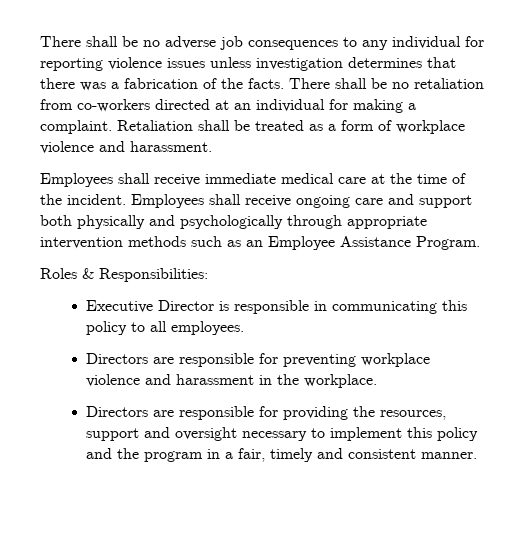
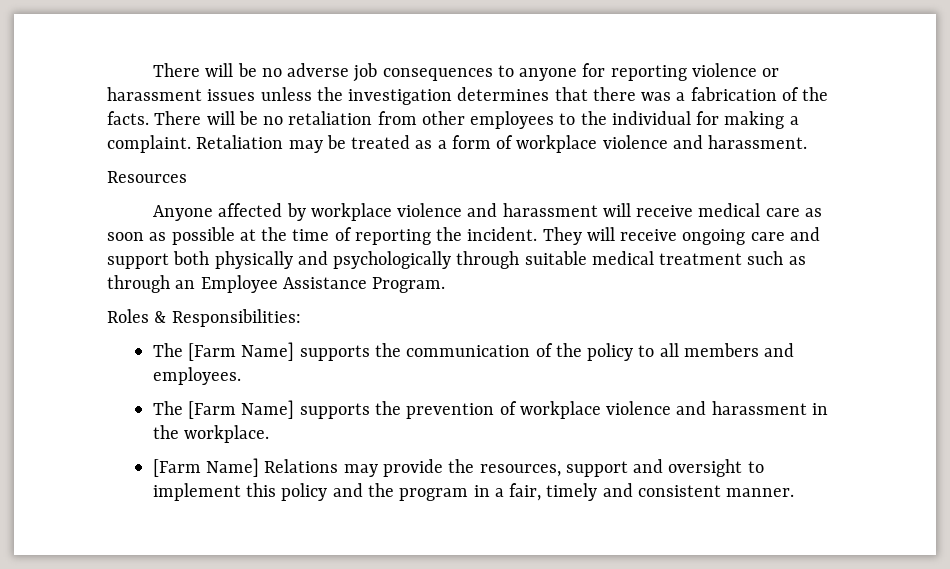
[40,36,118,47] There shall -> [153,63,234,77] There will
[362,36,461,50] any individual -> [519,68,578,81] anyone
(162, 63) none -> [762,68,780,77] [107,87,202,101] or harassment
(251, 62) none -> [316,87,343,101] the
[335,78,367,89] shall -> [206,111,235,125] will
[77,99,251,112] co-workers directed at an -> [421,111,607,129] other employees to the
[198,120,230,131] shall -> [288,140,323,153] may
[40,173,366,187] Employees shall receive immediate medical care -> [107,171,187,183] [153,203,823,221] [107,227,235,245] Resources // Anyone affected by workplace violence and harassment will receive medical care as soon as possible
(466, 178) none -> [354,229,431,245] reporting
[131,194,241,208] Employees shall -> [542,227,615,245] They will
[347,216,427,229] [40,236,186,249] appropriate intervention methods -> [524,251,743,265] suitable medical treatment
(241, 243) none -> [107,275,170,293] through
[86,300,468,314] Executive Director is responsible in communicating this -> [152,342,582,361] The [Farm Name] supports the communication of the
(168, 326) none -> [683,343,795,357] members and
[86,353,357,367] Directors are responsible for preventing -> [152,400,517,419] The [Farm Name] supports the prevention of
[86,406,349,420] Directors are responsible for providing -> [152,458,444,477] [Farm Name] Relations may provide
[242,431,308,441] necessary -> (743, 468) none

